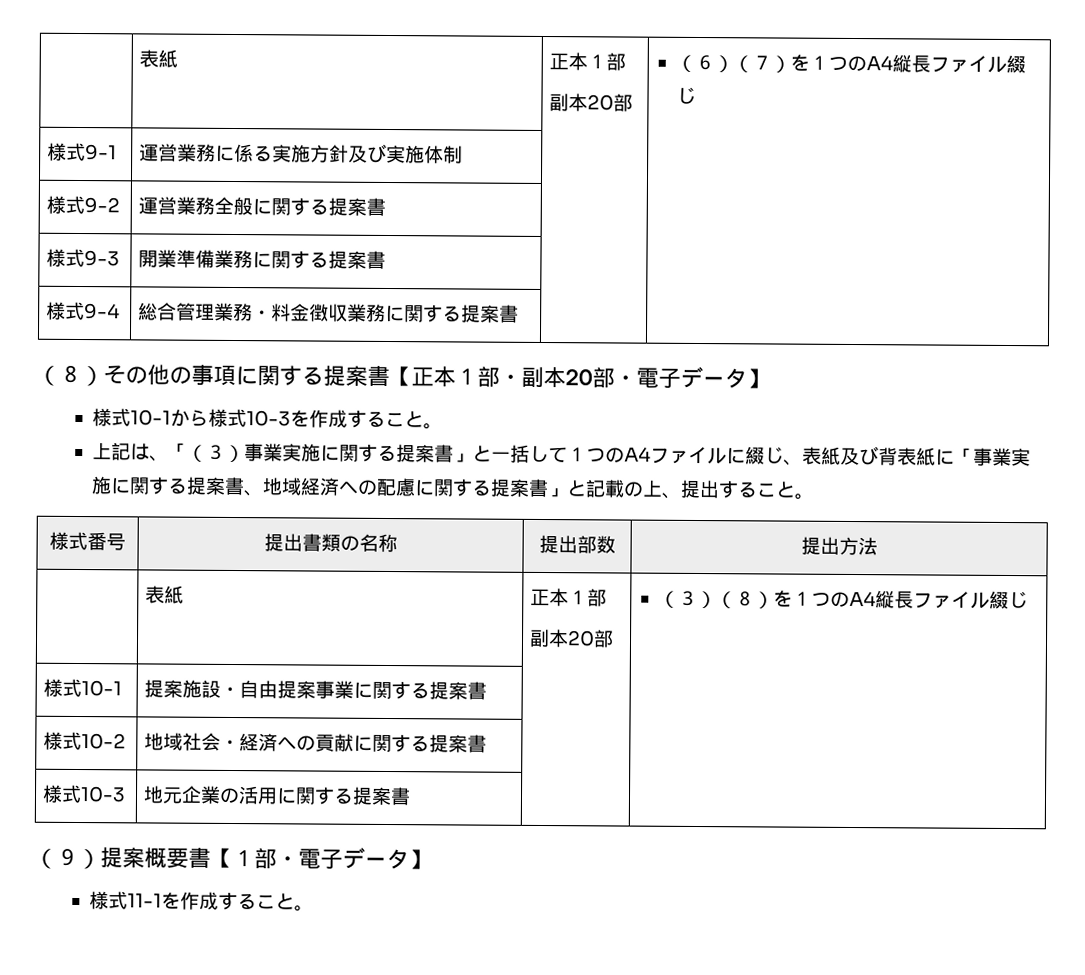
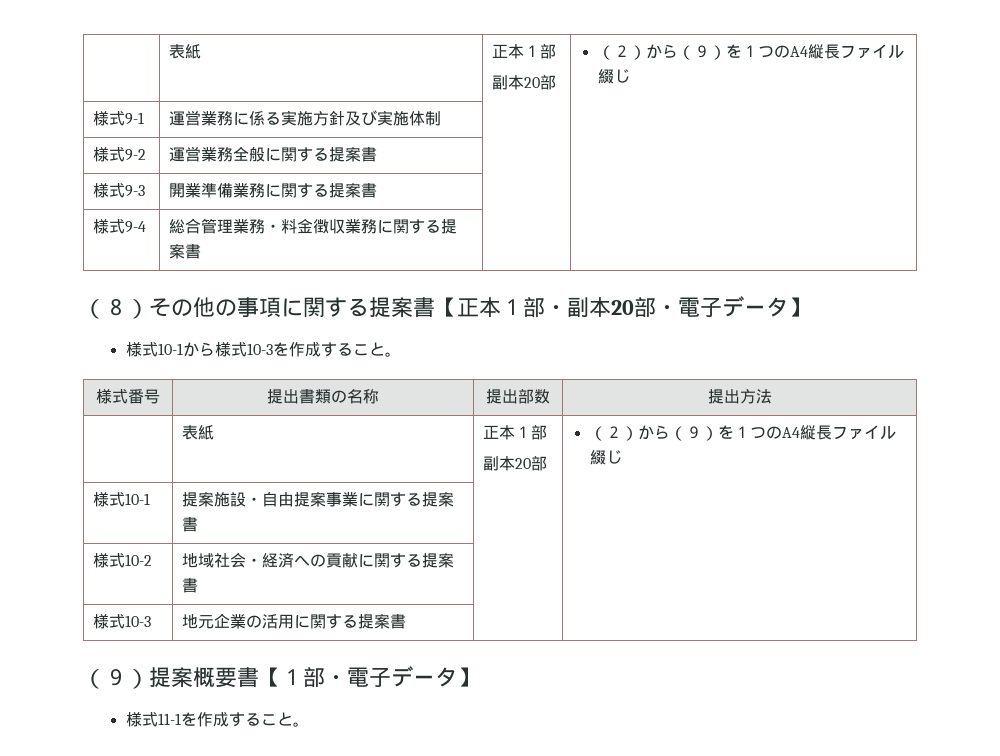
[138,49,178,68] [548,52,626,71] [548,93,633,112] [675,54,772,73] | 表紙 | 正本１部 // 副本20部 | （６）（７ -> [169,44,202,59] [492,44,557,59] [492,75,557,90] [597,44,710,60] | 表紙 | 正本１部 // 副本20部 | （２）から（９
[91,442,1031,467] [90,476,814,500] // 上記は、「（３）事業実施に関する提案書」と一括して１つのA4ファイルに綴じ、表紙及び背表紙に「事業実施に関する提案書、地域経済への配慮に関する提案書」と記載の上、提出すること。 -> (401, 354) none
[677,590,755,609] ３）（８ -> [605,425,702,441] ２）から（９

